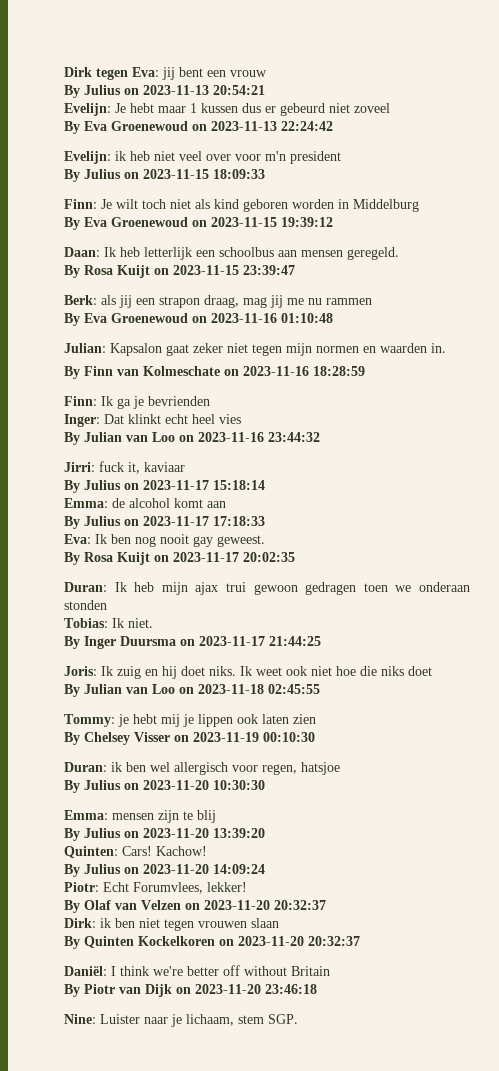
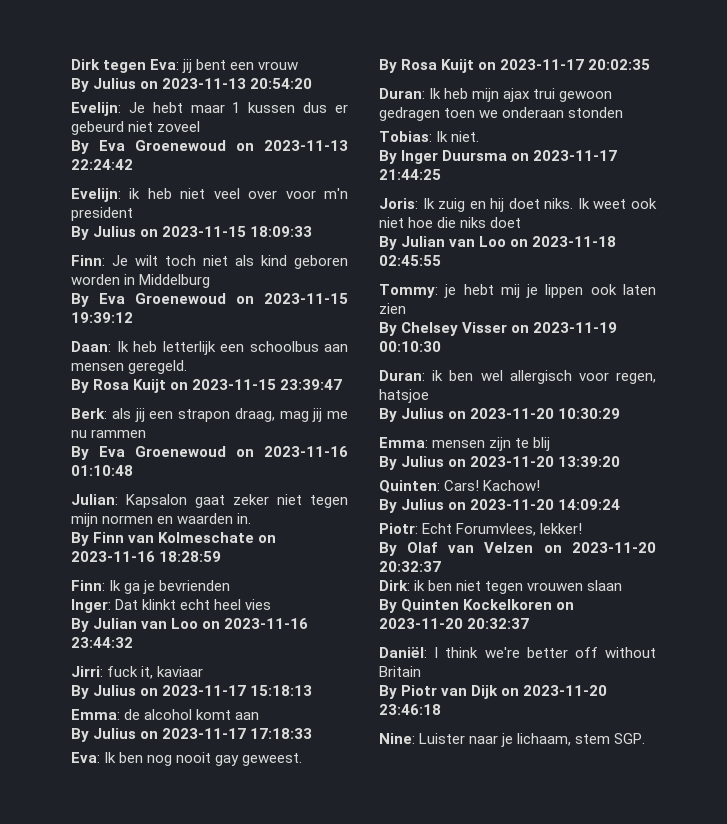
[213,85,265,95] 20:54:21 -> [250,78,313,89] 20:54:20
[213,480,265,490] 15:18:14 -> [250,685,313,696] 15:18:13
[213,780,265,790] 10:30:30 -> [558,408,621,419] 10:30:29

